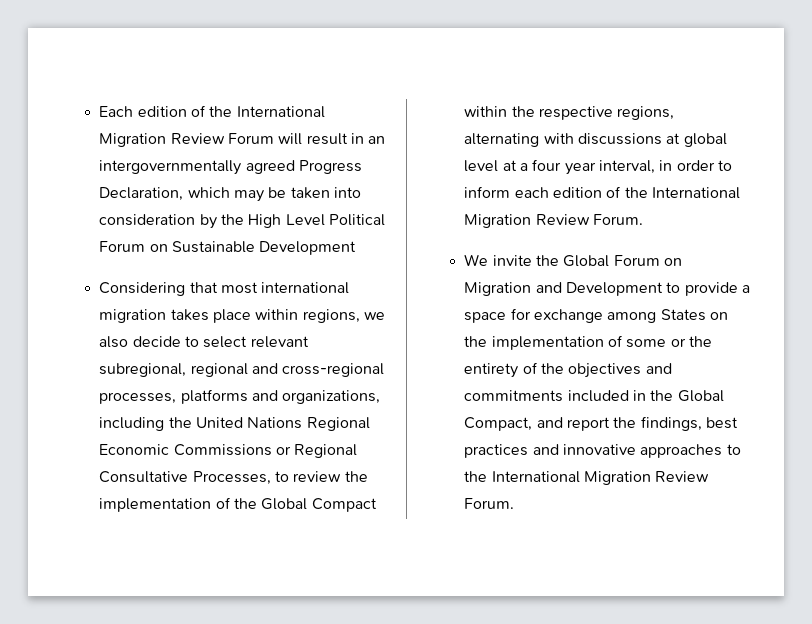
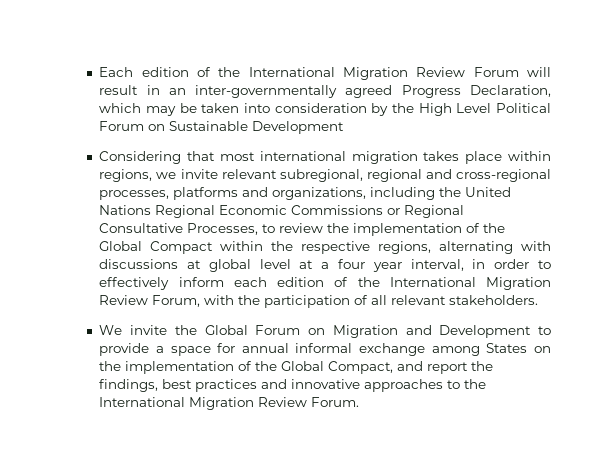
[99,160,242,175] intergovernmentally -> [195,85,338,98] inter-governmentally
[99,336,248,348] also decide to select -> [180,169,218,179] invite
(732, 165) none -> [99,277,170,290] effectively
[592,214,643,225] Forum. -> [152,295,539,308] Forum, with the participation of all relevant stakeholders.
(531, 314) none -> [241,343,353,353] annual informal
[626,336,712,348] [464,362,672,378] [464,390,646,402] some or the entirety of the objectives and commitments included in -> (253, 366) none

